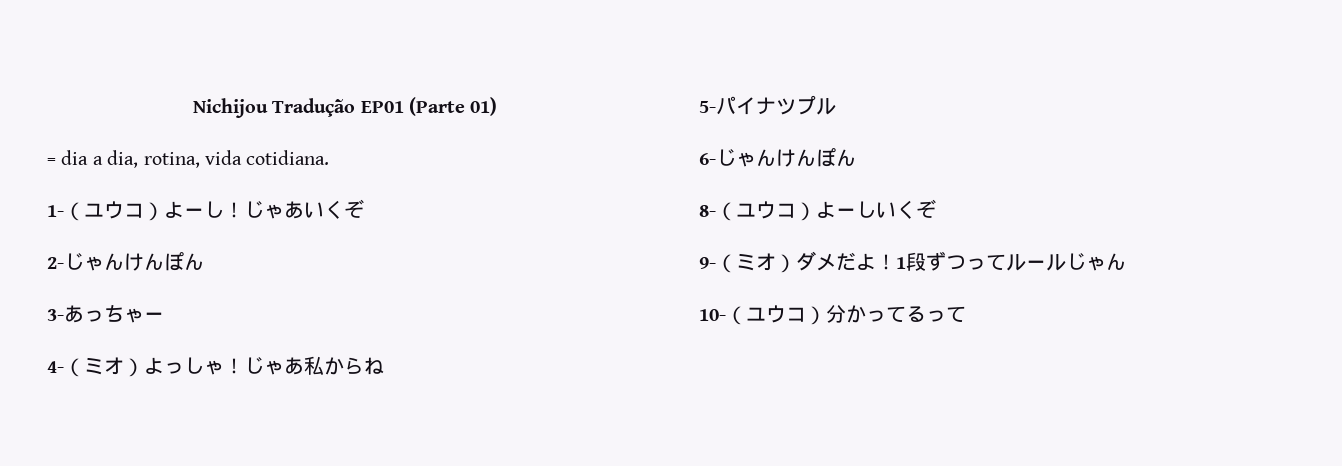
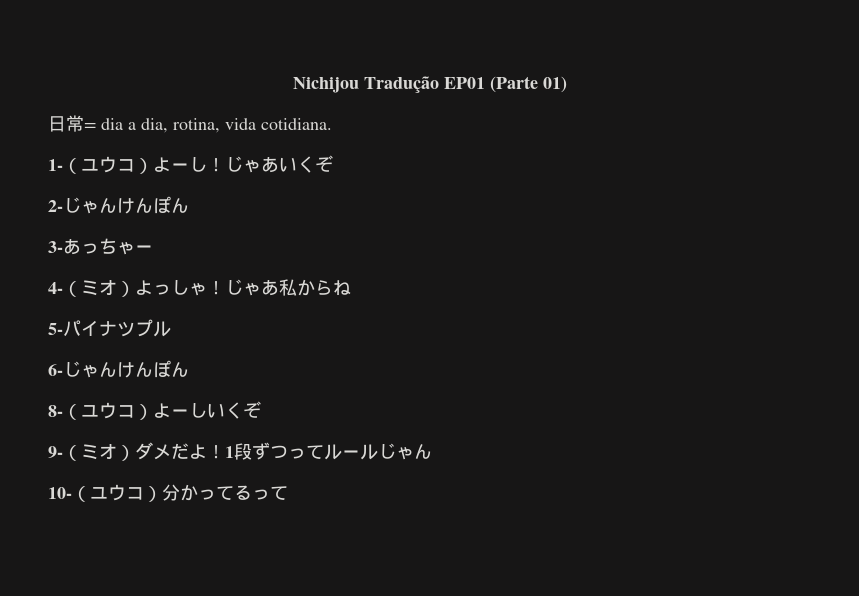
(498, 106) none -> [48,115,84,132] 日常

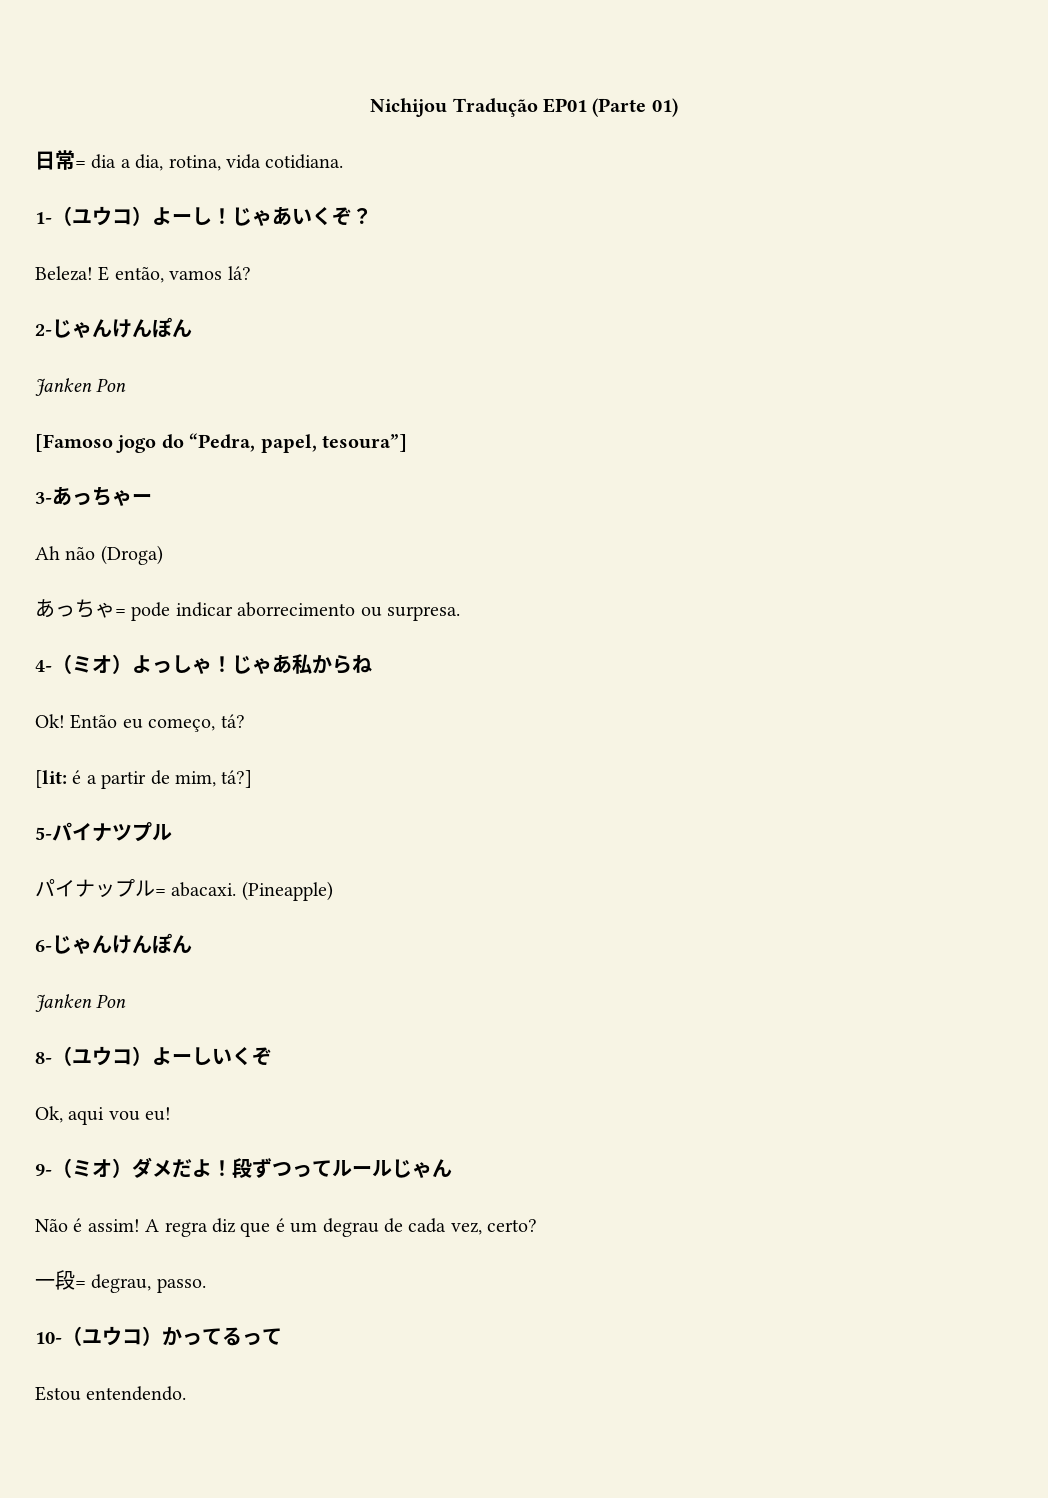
(333, 163) none -> [352,208,372,224] [35,266,251,283] ？ // Beleza! E então, vamos lá?
[48,238,153,255] 3-あっちゃー -> [35,378,127,396] [35,433,407,453] [35,486,152,506] [35,545,163,565] [35,599,460,621] Janken Pon // [Famoso jogo do “Pedra, papel, tesoura”] // 3-あっちゃー // Ah não (Droga) // あっちゃ= pode indicar aborrecimento ou surpresa.
[48,319,171,337] 5-パイナツプル -> [35,714,245,732] [35,770,253,789] [35,822,172,842] [35,879,333,901] Ok! Então eu começo, tá? // [lit: é a partir de mim, tá?] // 5-パイナツプル // パイナップル= abacaxi. (Pineapple)
(189, 369) none -> [35,994,127,1012] // Janken Pon
(261, 409) none -> [35,1106,172,1125] // Ok, aqui vou eu!
[225,446,234,458] 1 -> (232, 1168) none
(432, 451) none -> [35,1218,538,1237] [35,1270,206,1293] // Não é assim! A regra diz que é um degrau de cada vez, certo? // 一段= degrau, passo.
[162,484,180,501] 分 -> (162, 1336) none
(288, 493) none -> [35,1386,187,1401] // Estou entendendo.

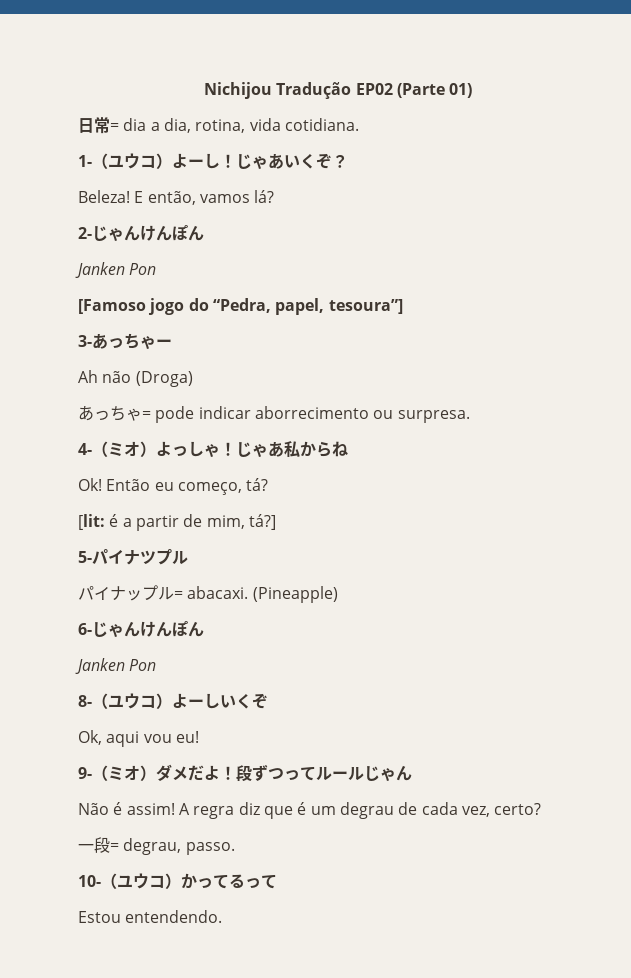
[543,98,587,113] EP01 -> [355,83,393,95] EP02

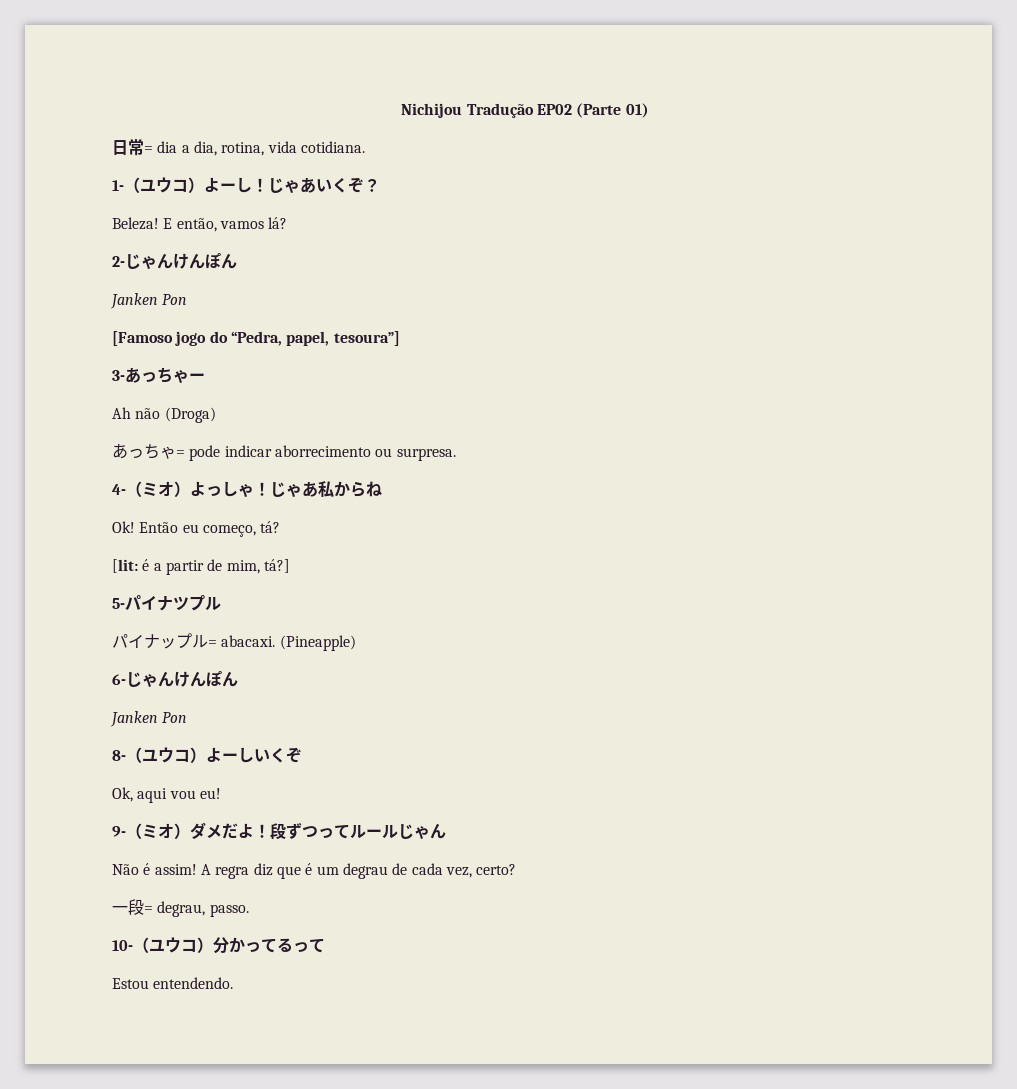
(181, 881) none -> [213,937,229,954] 分

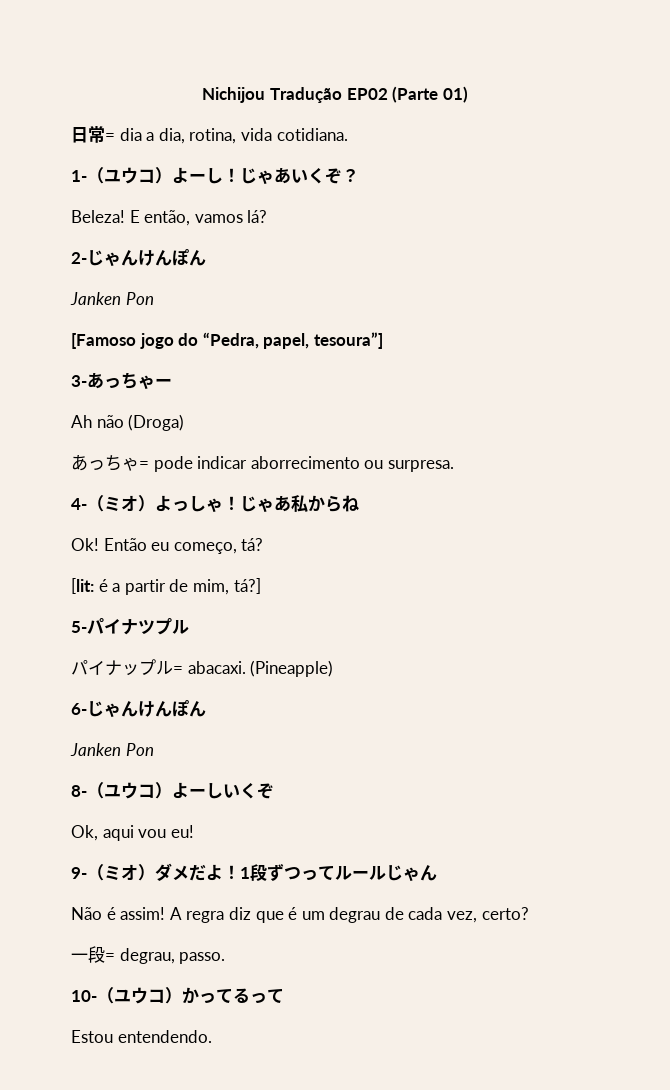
(270, 831) none -> [240,867,250,879] 1
[213,937,229,954] 分 -> (182, 995) none

